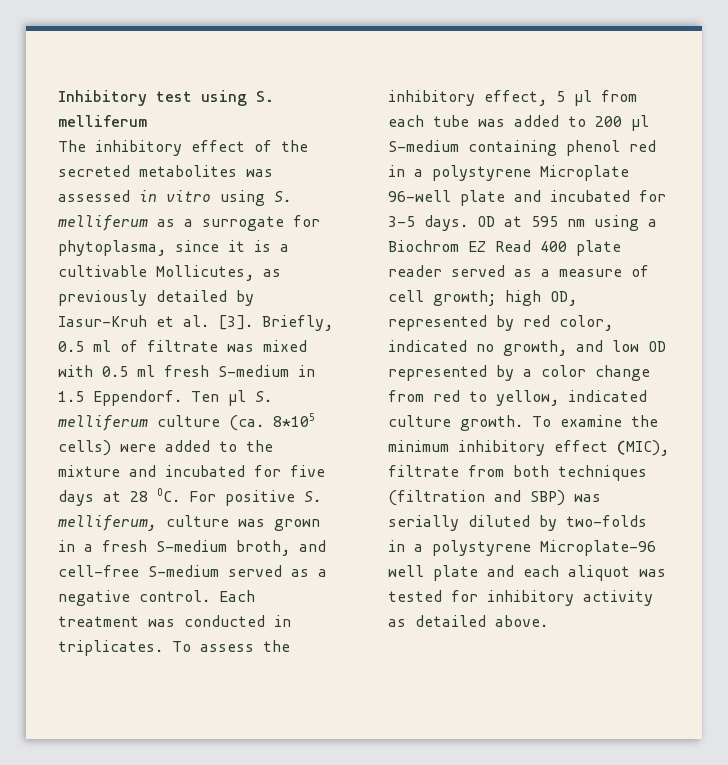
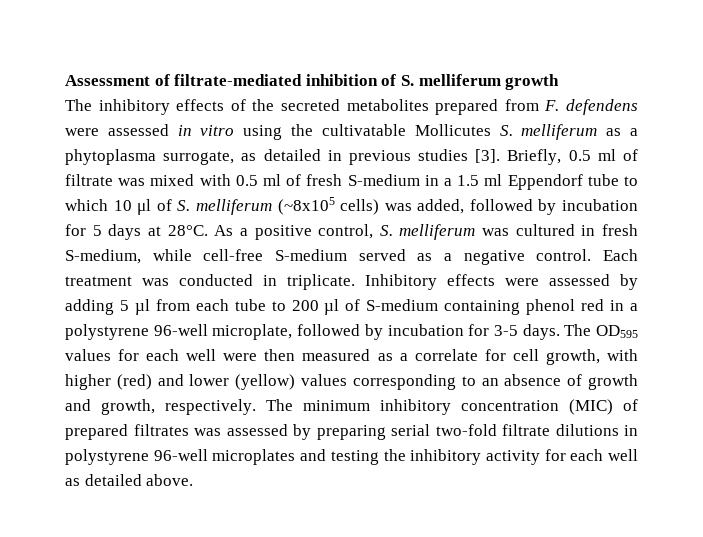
[58,90,274,106] [58,115,147,127] Inhibitory test using S. melliferum -> [65,74,560,90] Assessment of filtrate-mediated inhibition of S. melliferum growth
[191,140,245,152] effect -> [176,99,225,111] effects
[246,169,273,177] was -> [435,99,639,115] [65,128,99,136] prepared from F. defendens were
(265, 198) none -> [291,124,491,136] the cultivatable Mollicutes
[202,215,320,231] [58,240,289,256] [58,265,281,281] [58,290,254,306] [58,315,209,327] surrogate for phytoplasma, since it is a cultivable Mollicutes, as previously detailed by Iasur-Kruh et al. -> [65,149,469,165] phytoplasma surrogate, as detailed in previous studies
(155, 371) none -> [286,174,302,186] of
[58,390,273,406] [58,413,315,431] [58,440,273,456] [58,465,325,477] [58,488,322,506] [58,515,320,531] [58,540,326,556] 1.5 Eppendorf. Ten μl S. melliferum culture (ca. 8*105 cells) were added to the mixture and incubated for five days at 28 OC. For positive S. melliferum, culture was grown in a fresh S-medium broth, and -> [443,174,638,190] [65,197,638,215] [65,224,638,240] [65,249,192,264] a 1.5 ml Eppendorf tube to which 10 μl of S. melliferum (~8x105 cells) was added, followed by incubation for 5 days at 28°C. As a positive control, S. melliferum was cultured in fresh S-medium, while
[58,640,290,656] [388,90,547,106] triplicates. To assess the inhibitory effect, -> [287,274,638,290] [65,299,114,315] triplicate. Inhibitory effects were assessed by adding
[478,115,559,127] was added -> (266, 305) none
(649, 123) none -> [345,299,361,311] of
[540,165,629,181] [388,190,666,206] [388,215,657,231] [388,240,621,256] [388,265,649,277] [388,290,577,306] [388,315,613,331] [388,340,666,356] [388,365,650,381] [388,390,647,406] [388,415,658,431] [388,440,669,456] [388,465,647,481] [388,490,601,506] [388,515,647,531] [388,540,656,556] [388,565,666,581] [388,590,653,606] Microplate 96-well plate and incubated for 3-5 days. OD at 595 nm using a Biochrom EZ Read 400 plate reader served as a measure of cell growth; high OD, represented by red color, indicated no growth, and low OD represented by a color change from red to yellow, indicated culture growth. To examine the minimum inhibitory effect (MIC), filtrate from both techniques (filtration and SBP) was serially diluted by two-folds in a polystyrene Microplate-96 well plate and each aliquot was tested for inhibitory activity -> [153,324,638,340] [65,349,638,365] [65,374,638,390] [65,399,638,415] [65,424,638,440] [65,449,638,465] 96-well microplate, followed by incubation for 3-5 days. The OD595 values for each well were then measured as a correlate for cell growth, with higher (red) and lower (yellow) values corresponding to an absence of growth and growth, respectively. The minimum inhibitory concentration (MIC) of prepared filtrates was assessed by preparing serial two-fold filtrate dilutions in polystyrene 96-well microplates and testing the inhibitory activity for each well

